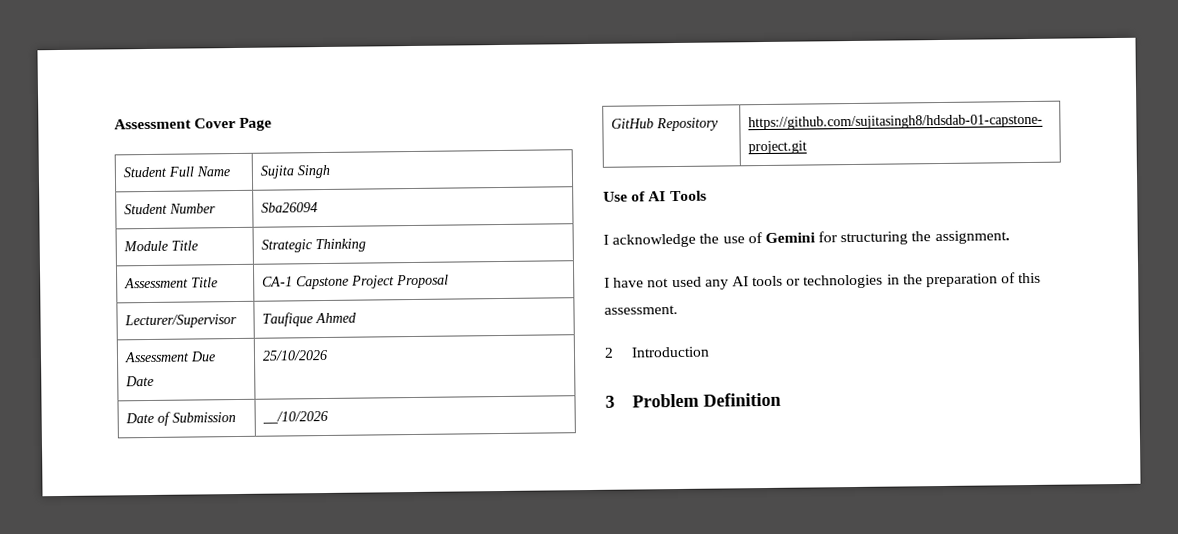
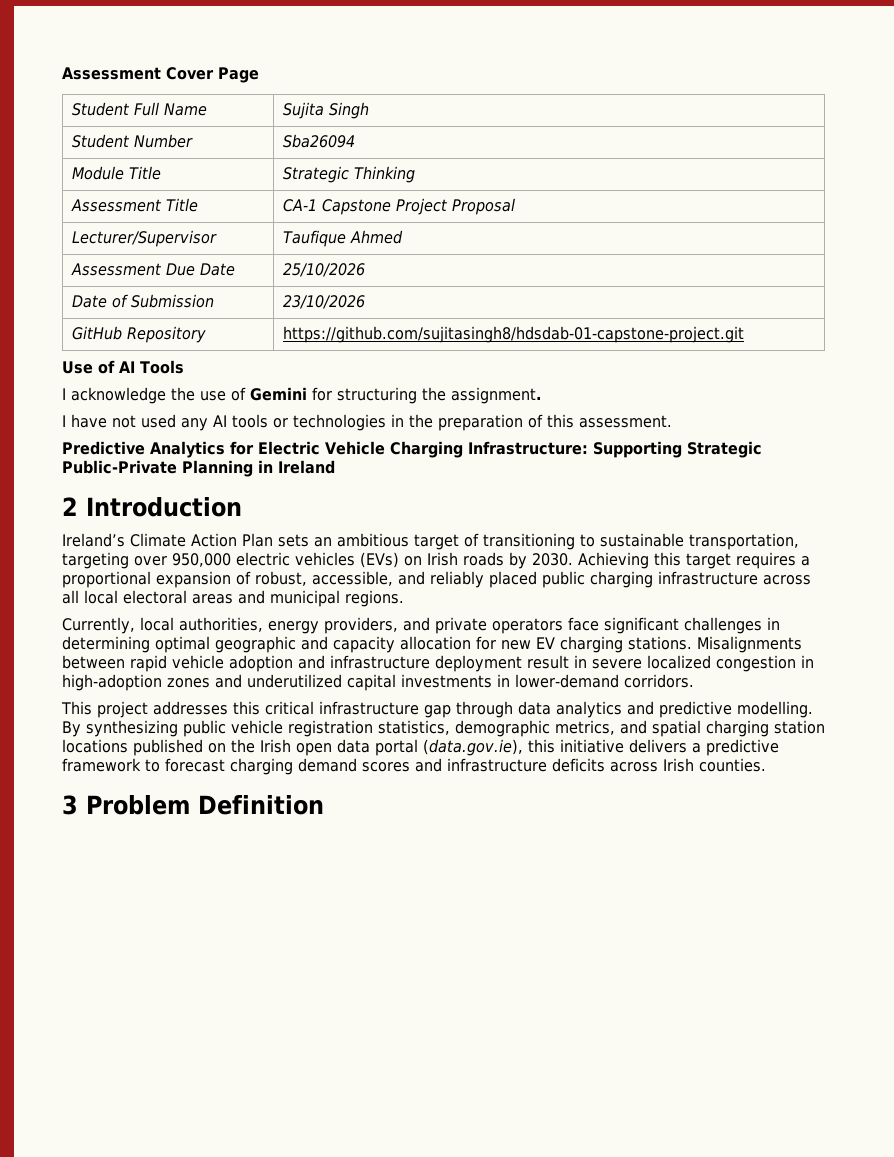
[262,410,329,424] __/10/2026 -> [282,295,365,309] 23/10/2026
[604,346,710,358] 2 Introduction -> [62,441,762,458] [62,460,335,477] [62,497,242,517] [62,533,799,550] [62,552,810,569] [62,571,811,588] [62,590,404,607] [62,617,780,634] [62,636,802,653] [62,655,814,672] [62,674,694,691] [61,701,813,718] [62,720,825,737] [62,739,779,756] [62,758,766,775] Predictive Analytics for Electric Vehicle Charging Infrastructure: Supporting Strategic Public-Private Planning in Ireland // 2 Introduction // Ireland’s Climate Action Plan sets an ambitious target of transitioning to sustainable transportation, targeting over 950,000 electric vehicles (EVs) on Irish roads by 2030. Achieving this target requires a proportional expansion of robust, accessible, and reliably placed public charging infrastructure across all local electoral areas and municipal regions. // Currently, local authorities, energy providers, and private operators face significant challenges in determining optimal geographic and capacity allocation for new EV charging stations. Misalignments between rapid vehicle adoption and infrastructure deployment result in severe localized congestion in high-adoption zones and underutilized capital investments in lower-demand corridors. // This project addresses this critical infrastructure gap through data analytics and predictive modelling. By synthesizing public vehicle registration statistics, demographic metrics, and spatial charging station locations published on the Irish open data portal (data.gov.ie), this initiative delivers a predictive framework to forecast charging demand scores and infrastructure deficits across Irish counties.

